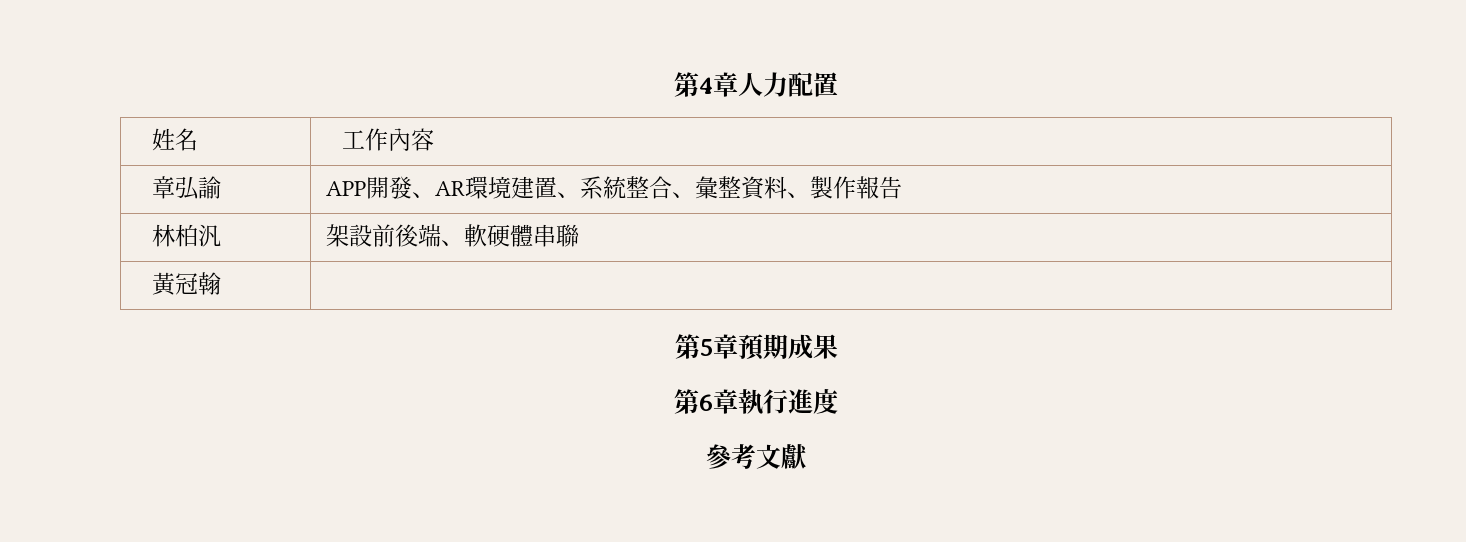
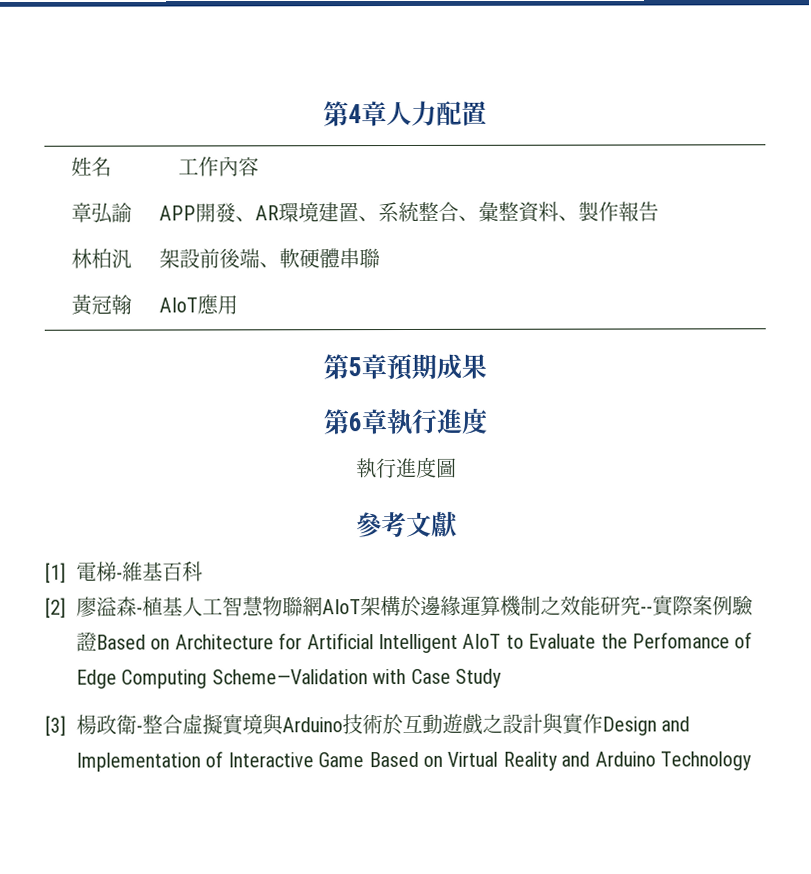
(222, 283) none -> [159,294,239,315] AIoT應用
(838, 401) none -> [355,456,457,479] // 執行進度圖
(808, 456) none -> [45,561,203,583] [45,595,754,618] [75,631,753,654] [75,668,502,689] [45,712,691,736] [75,751,752,772] // [1]電梯-維基百科 // [2]廖溢森-植基人工智慧物聯網AIoT架構於邊緣運算機制之效能研究--實際案例驗證Based on Architecture for Artificial Intelligent AIoT to Evaluate the Perfomance of Edge Computing Scheme—Validation with Case Study // [3]楊政衛-整合虛擬實境與Arduino技術於互動遊戲之設計與實作Design and Implementation of Interactive Game Based on Virtual Reality and Arduino Technology

